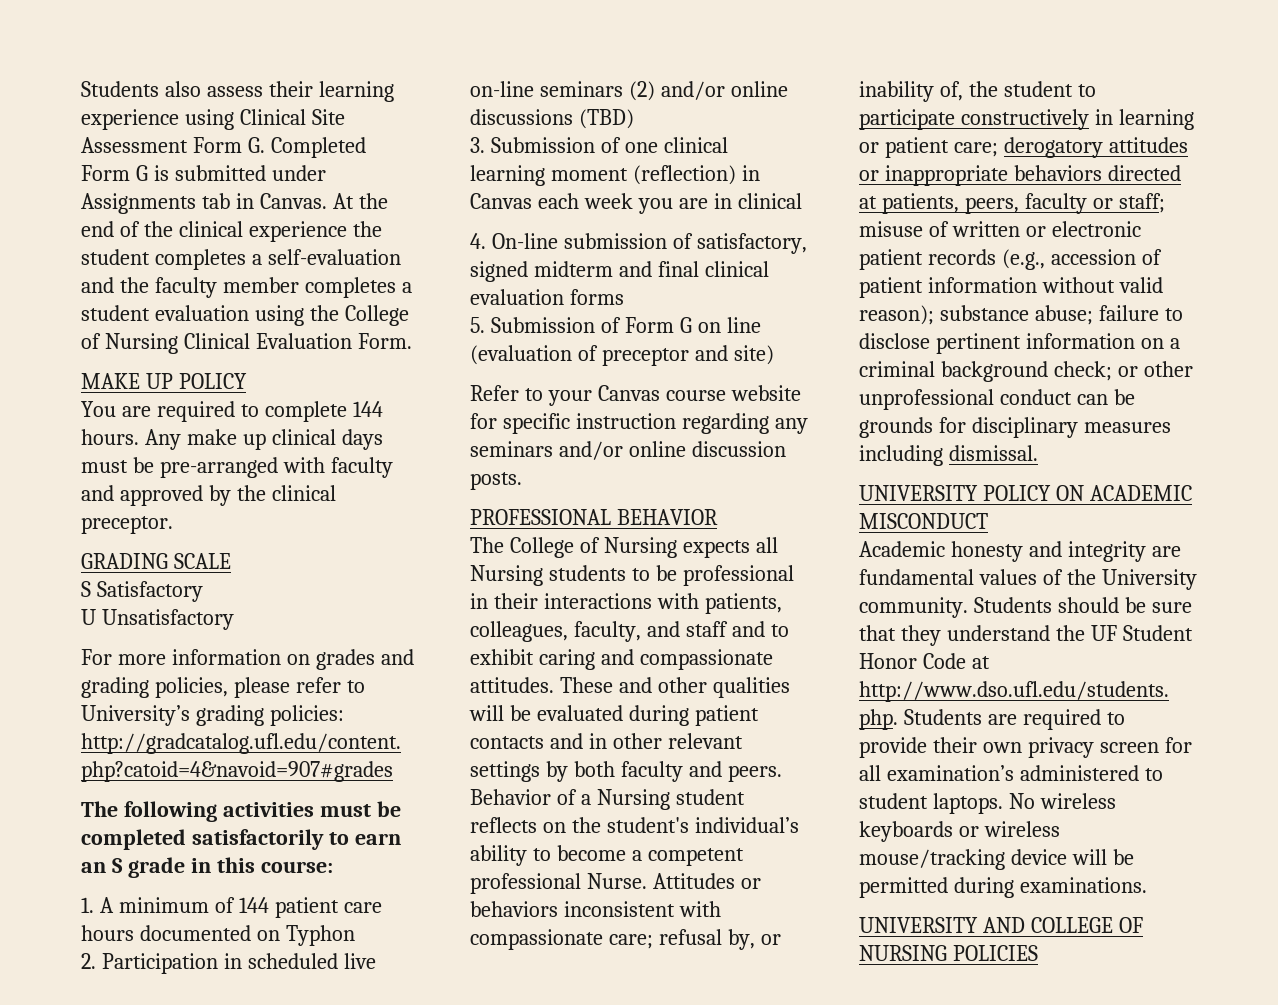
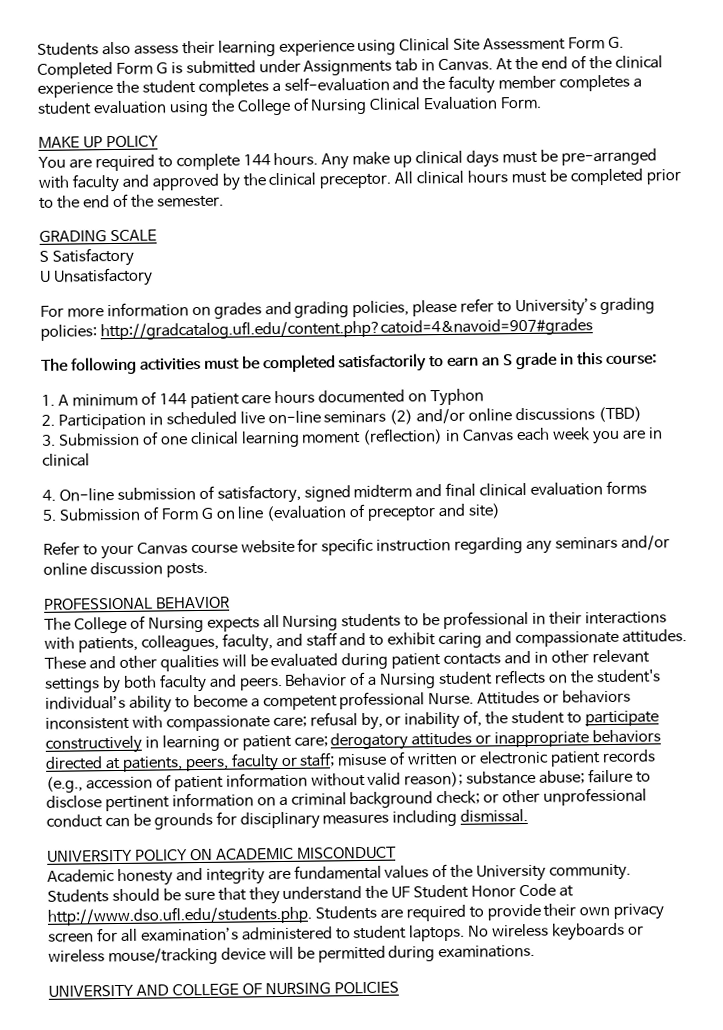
(173, 525) none -> [394,168,681,186] [39,193,224,209] All clinical hours must be completed prior to the end of the semester.

